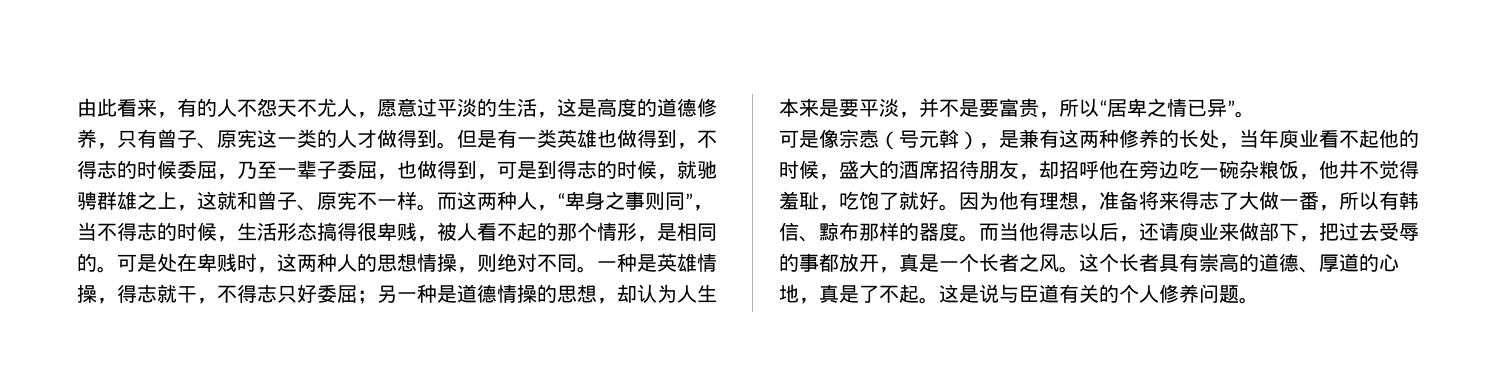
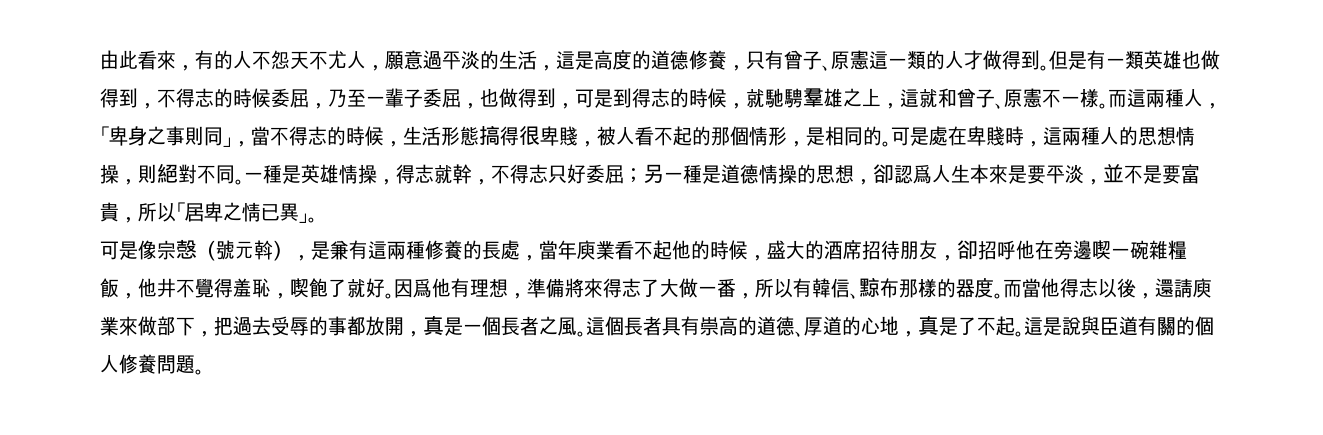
[137,98,157,117] 来 -> [157,50,176,70] 來
[377,98,437,117] 愿意过 -> [385,50,442,70] 願意過
[557,98,577,117] 这 -> [556,51,575,69] 這
[77,129,97,148] 养 -> [708,50,727,70] 養
[237,129,317,148] 宪这一类 -> [850,50,926,70] 憲這一類
[537,129,557,148] 类 -> [1125,51,1144,70] 類
[137,160,157,179] 时 -> [233,88,252,108] 時
[297,160,317,179] 辈 -> [385,88,404,108] 輩
[617,160,717,180] [77,191,117,210] 时候，就驰骋群 -> [689,88,824,109] 時候，就馳騁羣
[197,191,217,210] 这 -> [900,89,919,107] 這
[337,191,713,211] [77,222,197,241] 宪不一样。而这两种人，“卑身之事则同”，当不得志的时 -> [1023,88,1222,109] [100,126,365,147] 憲不一樣。而這兩種人，「卑身之事則同」，當不得志的時
[297,222,317,241] 态 -> [460,126,479,146] 態
[397,222,417,241] 贱 -> [559,126,578,146] 賤
[577,222,597,241] 个 -> [730,126,749,146] 個
[157,253,337,273] 处在卑贱时，这两种 -> [929,126,1100,147] 處在卑賤時，這兩種
[477,253,537,272] 则绝对 -> [138,164,197,184] 則絕對
[617,253,637,272] 种 -> [263,165,282,184] 種
[177,286,197,303] 干 -> [453,164,472,184] 幹
[417,284,437,303] 种 -> [683,165,702,184] 種
[617,284,717,303] [779,98,819,117] 却认为人生本来 -> [873,164,1008,184] 卻認爲人生本來
[919,98,939,118] 并 -> [1103,164,1124,183] 並
[1019,98,1107,118] 贵，所以“ -> [100,202,185,223] 貴，所以「
[1207,99,1235,117] 异” -> [280,203,308,223] 異」
[859,129,919,150] 悫（号 -> [176,239,235,261] 愨（號
[1059,129,1319,149] 这两种修养的长处，当年庾业 -> [368,240,615,261] 這兩種修養的長處，當年庾業
[779,160,799,179] 时 -> [710,240,729,260] 時
[1039,160,1059,179] 却 -> [957,240,978,259] 卻
[1159,160,1419,180] [779,191,879,211] 边吃一碗杂粮饭，他井不觉得羞耻，吃饱 -> [1073,240,1187,260] [100,278,328,299] 邊喫一碗雜糧飯，他井不覺得羞恥，喫飽
[979,191,999,210] 为 -> [413,278,432,298] 爲
[1099,191,1179,210] 准备将来 -> [527,278,603,298] 準備將來
[1399,191,1419,210] 韩 -> [812,278,831,298] 韓
[879,222,899,241] 样 -> [918,278,937,298] 樣
[999,222,1019,241] 当 -> [1022,278,1041,298] 當
[1099,222,1239,242] 后，还请庾业来 -> [1117,278,1212,299] [100,316,138,336] 後，還請庾業來
[1339,222,1359,241] 过 -> [233,316,252,336] 過
[859,254,879,272] 开 -> [385,317,404,336] 開
[959,253,1139,273] 个长者之风。这个长 -> [482,316,643,337] 個長者之風。這個長
[939,284,1239,303] 这是说与臣道有关的个人修养问题 -> [1024,316,1214,336] [100,354,195,374] 這是說與臣道有關的個人修養問題

